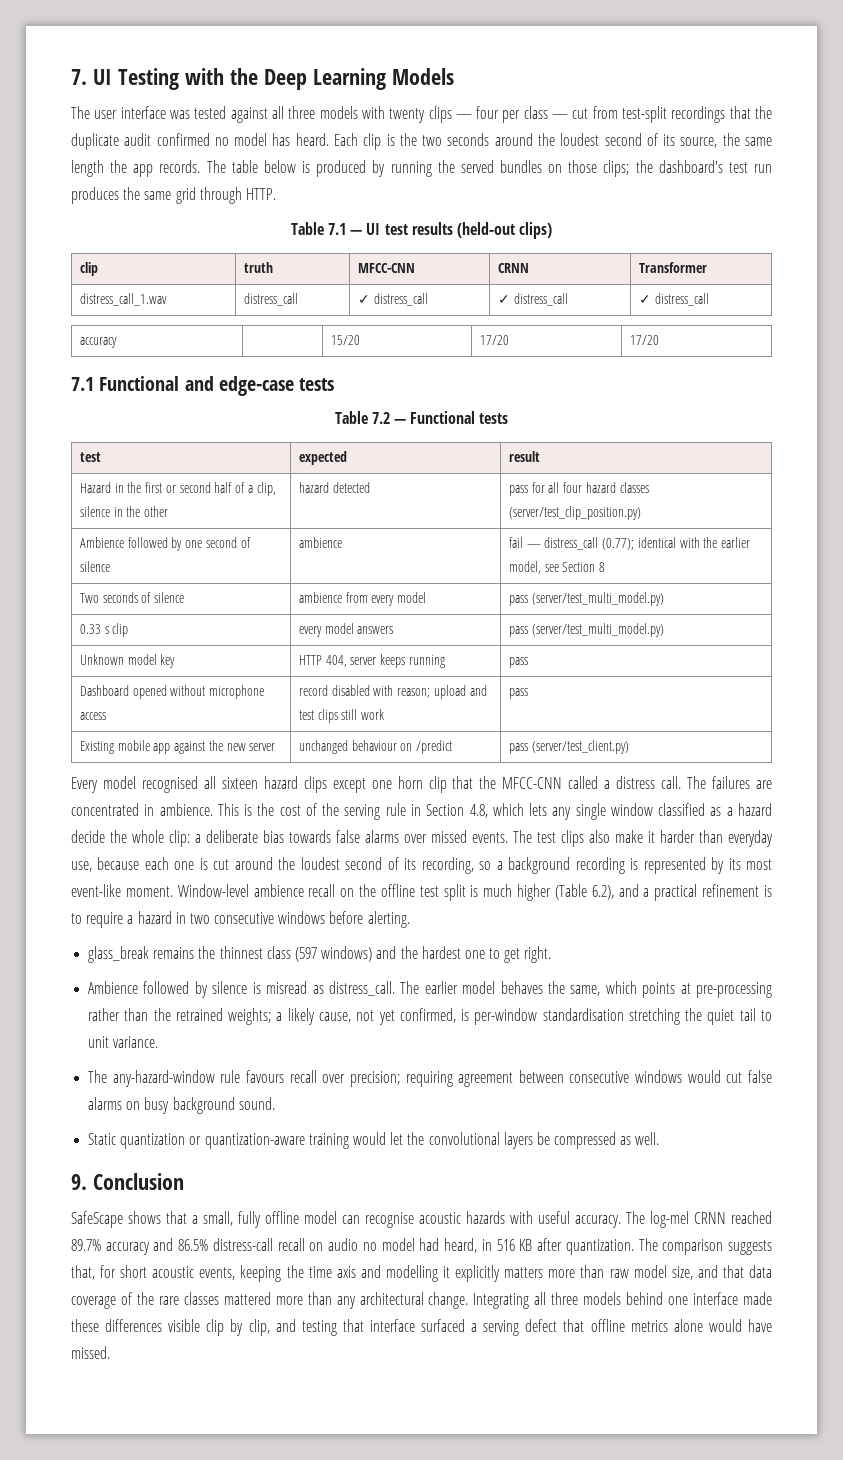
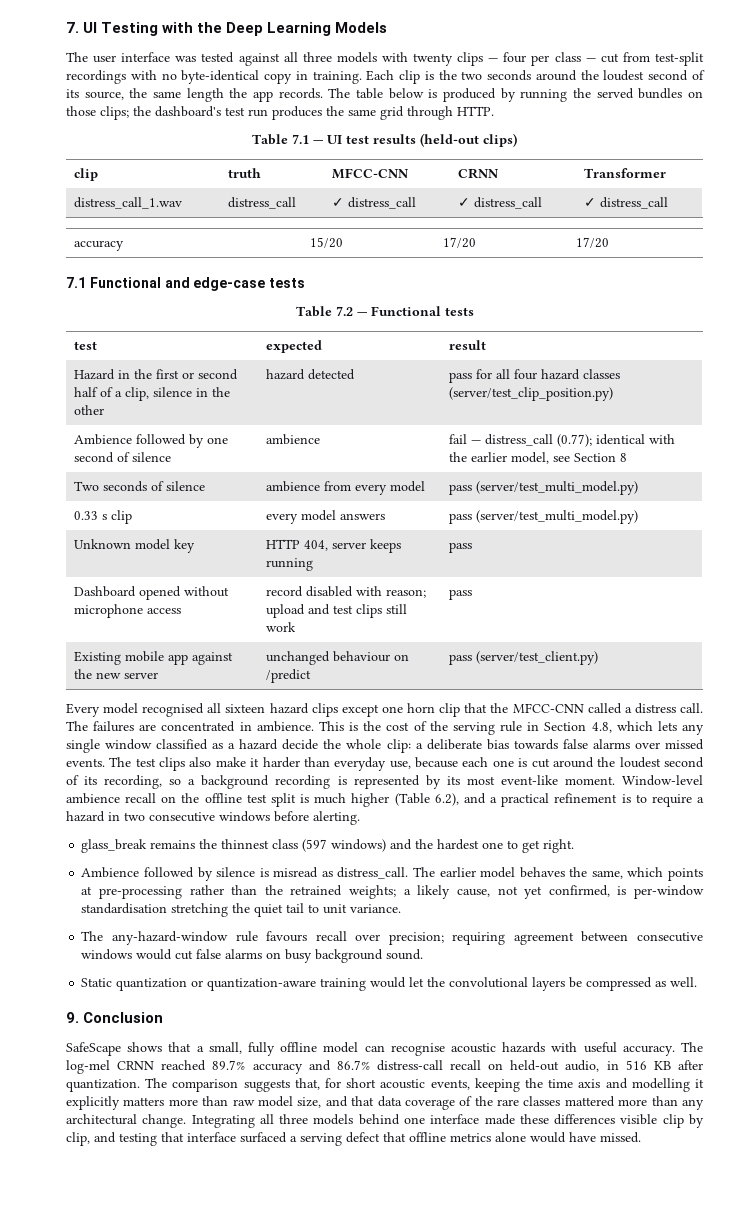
[729,106,773,119] [71,133,329,150] that the duplicate audit confirmed no model has heard. -> [130,70,362,84] with no byte-identical copy in training.
[178,1239,209,1251] 86.5% -> [336,1060,370,1070] 86.7%
[328,1238,478,1253] audio no model had heard, -> [510,1060,600,1072] held-out audio,

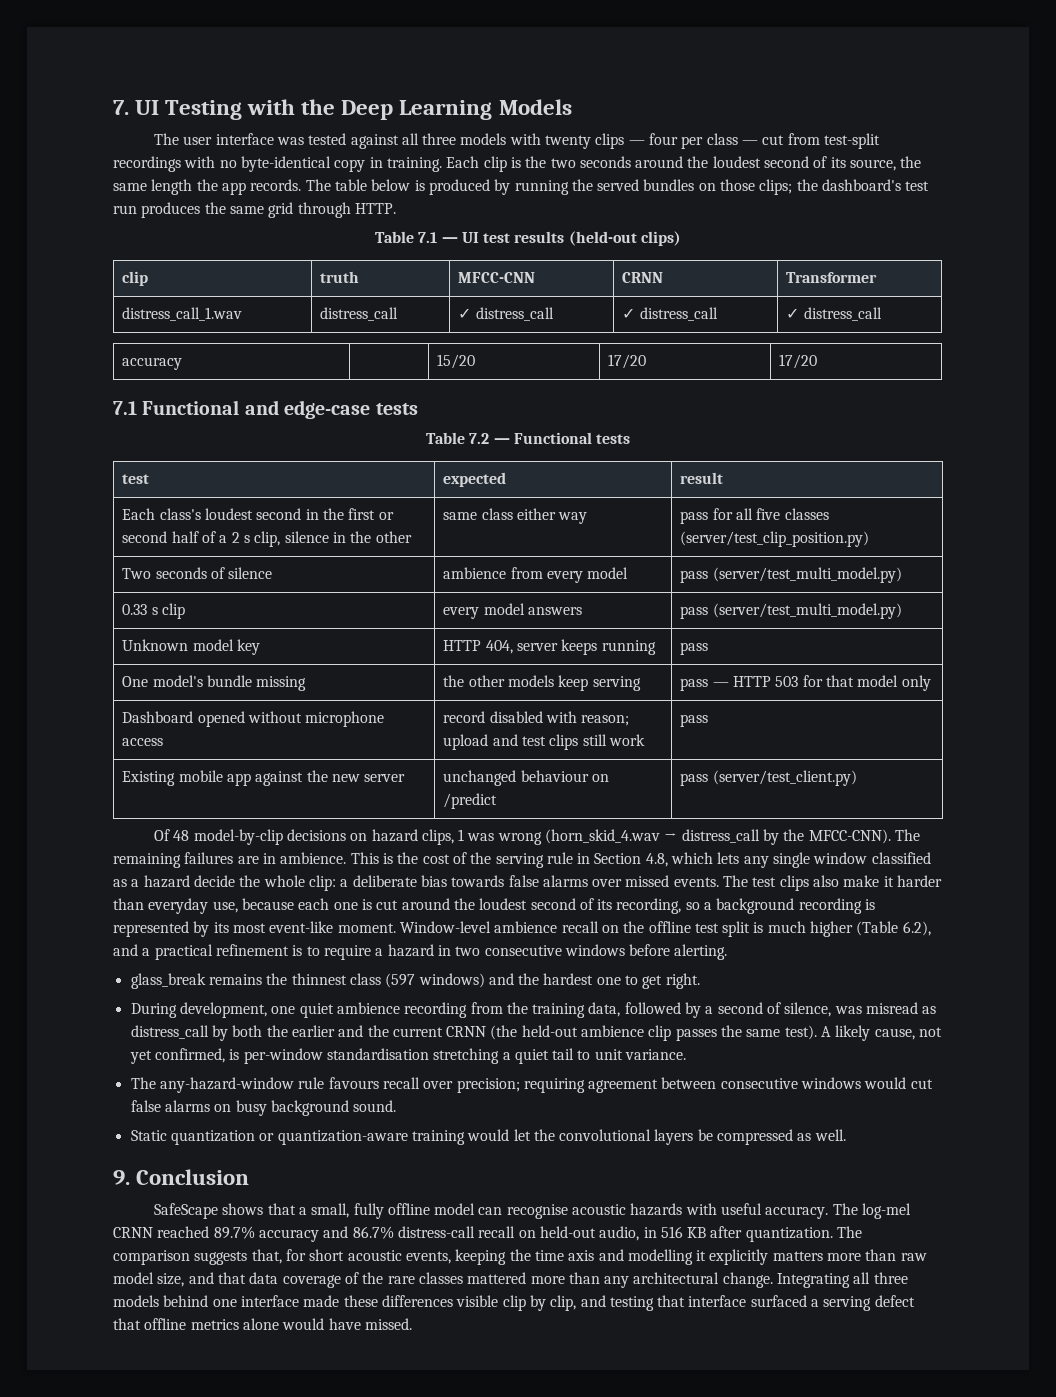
[73,369,115,380] Hazard -> [122,508,302,520] Each class's loudest second
(122, 394) none -> [231,532,250,543] 2 s
[265,369,355,380] hazard detected -> [443,508,588,524] same class either way
[513,369,580,380] four hazard -> [756,508,781,520] five
[73,434,228,448] [73,452,171,463] [265,434,320,445] [448,434,675,447] [448,452,627,464] // Ambience followed by one second of silence | ambience | fail — distress_call (0.77); identical with the earlier model, see Section 8 -> (870, 539) none
(472, 547) none -> [122,675,307,691] [443,675,641,691] [680,675,931,691] // One model's bundle missing | the other models keep serving | pass — HTTP 503 for that model only
[66,703,704,717] [66,721,88,731] Every model recognised all sixteen hazard clips except one horn clip that the MFCC-CNN called a distress call. The -> [153,829,921,845] [113,853,181,868] Of 48 model-by-clip decisions on hazard clips, 1 was wrong (horn_skid_4.wav → distress_call by the MFCC-CNN). The remaining
[161,721,236,732] concentrated -> (259, 860) none
[81,867,704,881] [81,885,411,899] Ambience followed by silence is misread as distress_call. The earlier model behaves the same, which points at pre-processing rather than the retrained weights; a -> [130,1002,937,1018] [130,1025,832,1041] During development, one quiet ambience recording from the training data, followed by a second of silence, was misread as distress_call by both the earlier and the current CRNN (the held-out ambience clip passes the same test). A
[232,903,251,913] the -> [502,1052,511,1060] a

